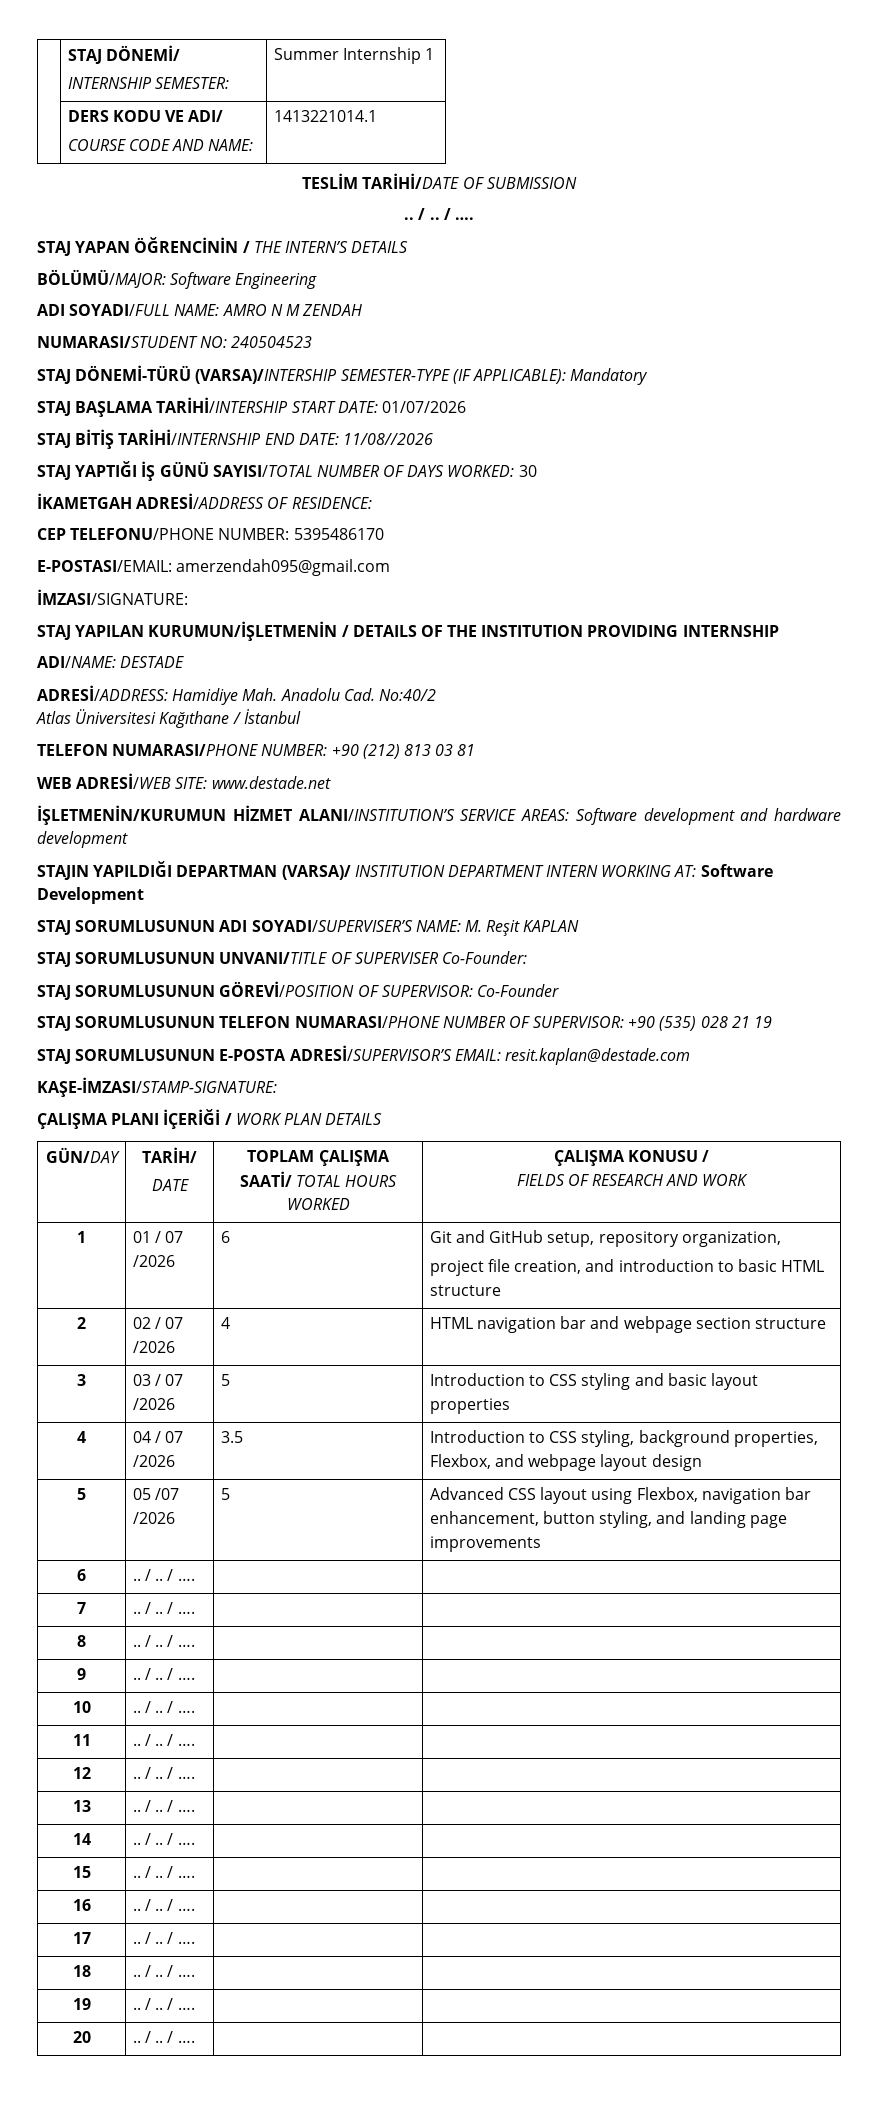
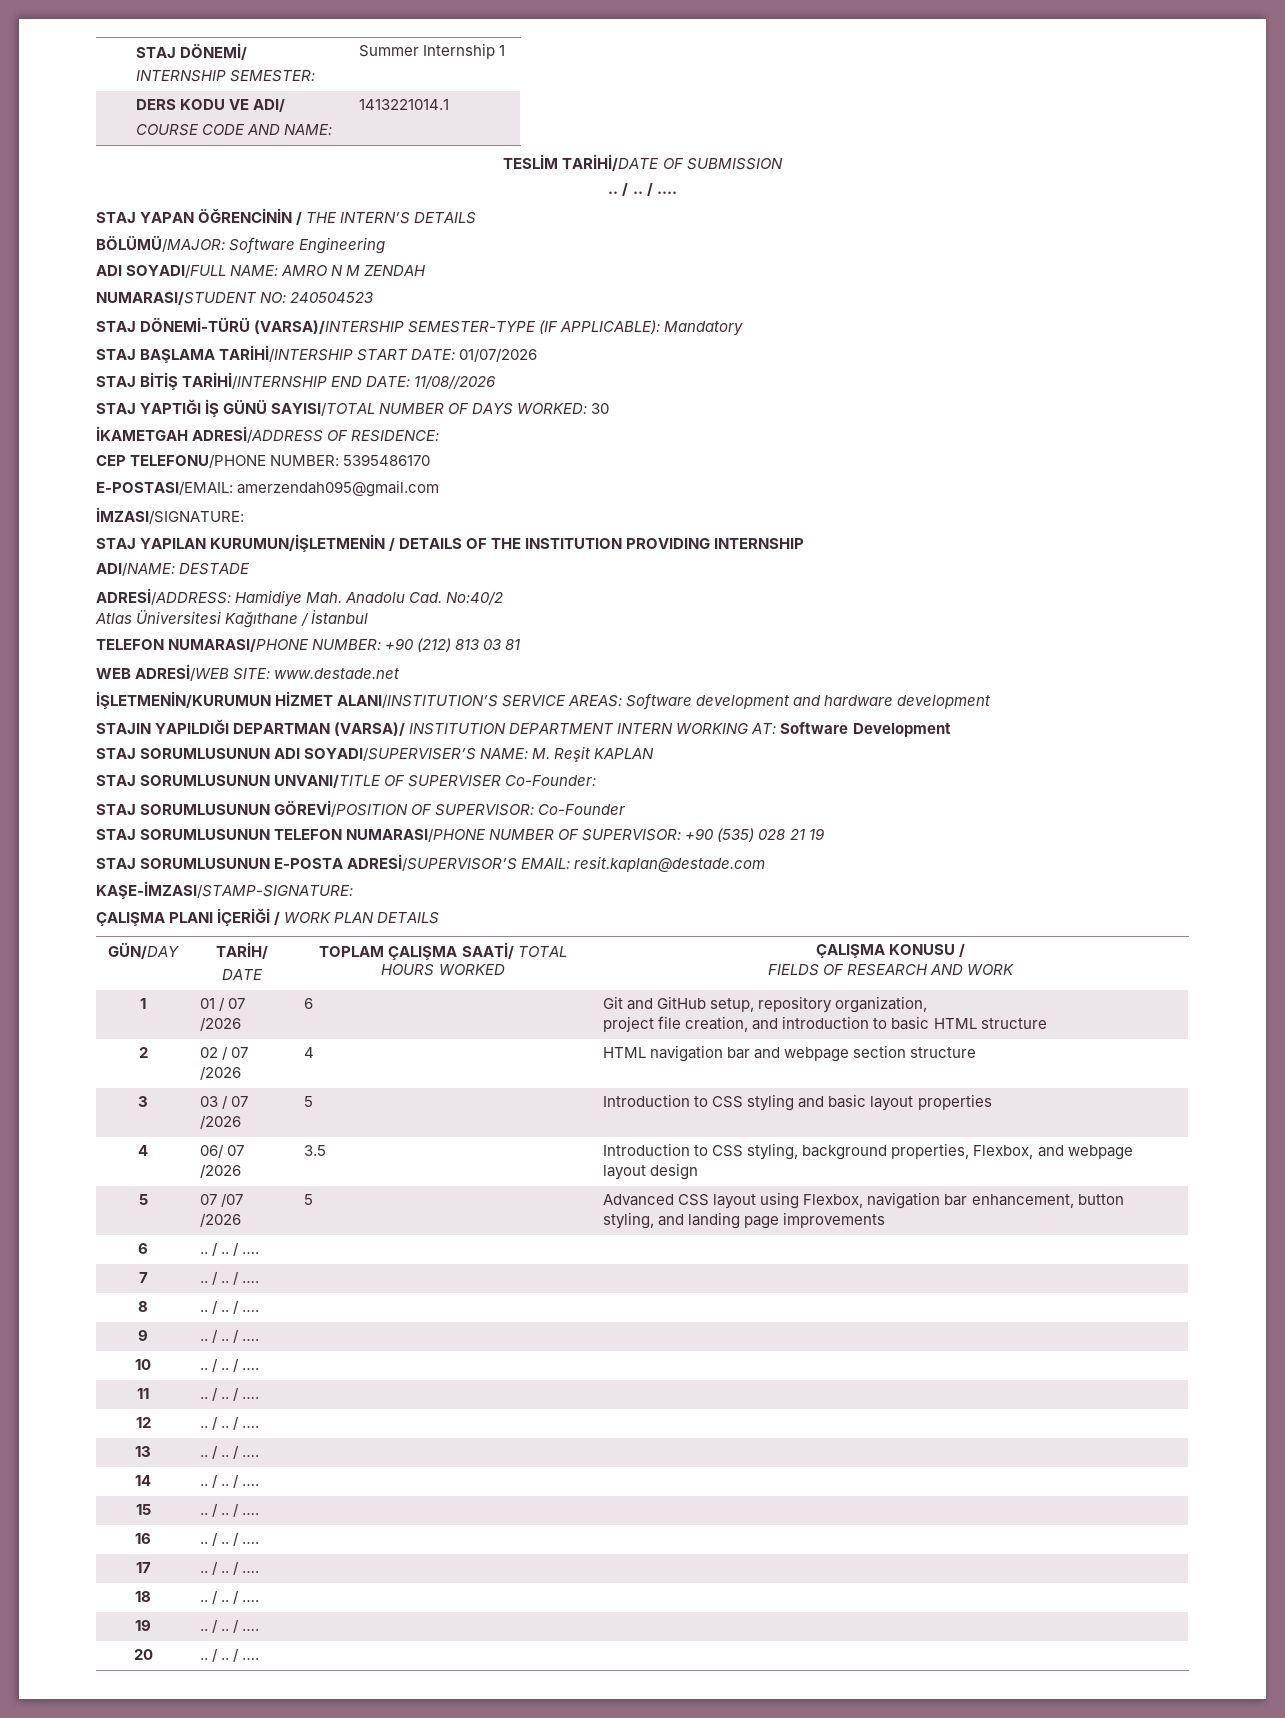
[132,1431,161,1443] 04 / -> [200,1144,225,1158] 06/
[132,1488,151,1500] 05 -> [200,1194,218,1205] 07

